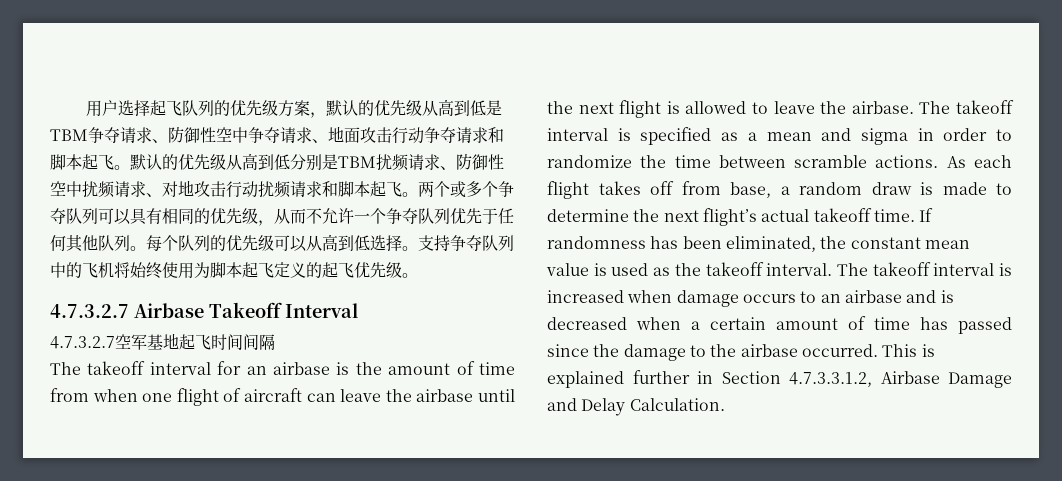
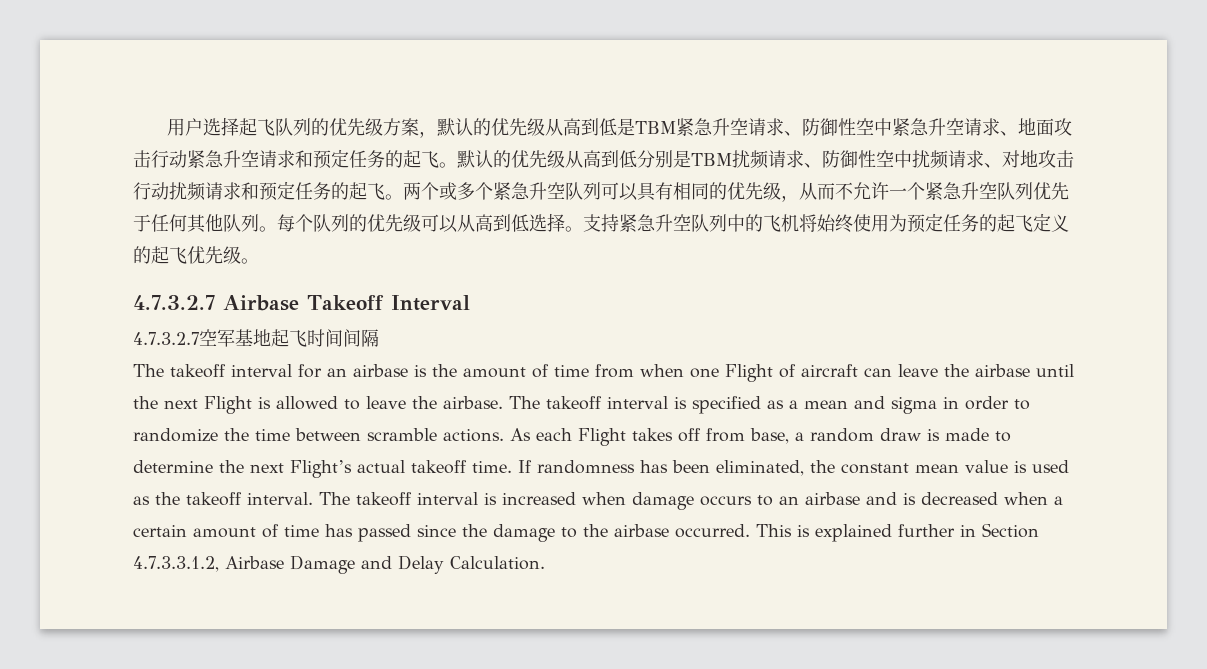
[88,126,280,143] 争夺请求、防御性空中争夺 -> [676,118,965,136] 紧急升空请求、防御性空中紧急升空
[424,127,504,143] [50,154,82,170] 争夺请求和脚本 -> [187,149,403,169] 紧急升空请求和预定任务的
[338,181,370,197] 脚本 -> [259,181,349,201] 预定任务的
[498,181,514,197] [50,208,66,224] 争夺 -> [493,182,565,200] 紧急升空
[386,208,418,224] 争夺 -> [925,182,997,200] 紧急升空
[450,235,482,251] 争夺 -> [619,214,691,232] 紧急升空
[210,262,242,278] 脚本 -> [907,213,997,233] 预定任务的
[176,388,219,406] flight -> [725,364,773,382] Flight
[619,100,662,118] flight -> [204,396,252,414] Flight
[547,181,589,199] flight -> [578,428,626,446] Flight
[702,208,757,226] flight’s -> [290,460,352,478] Flight’s

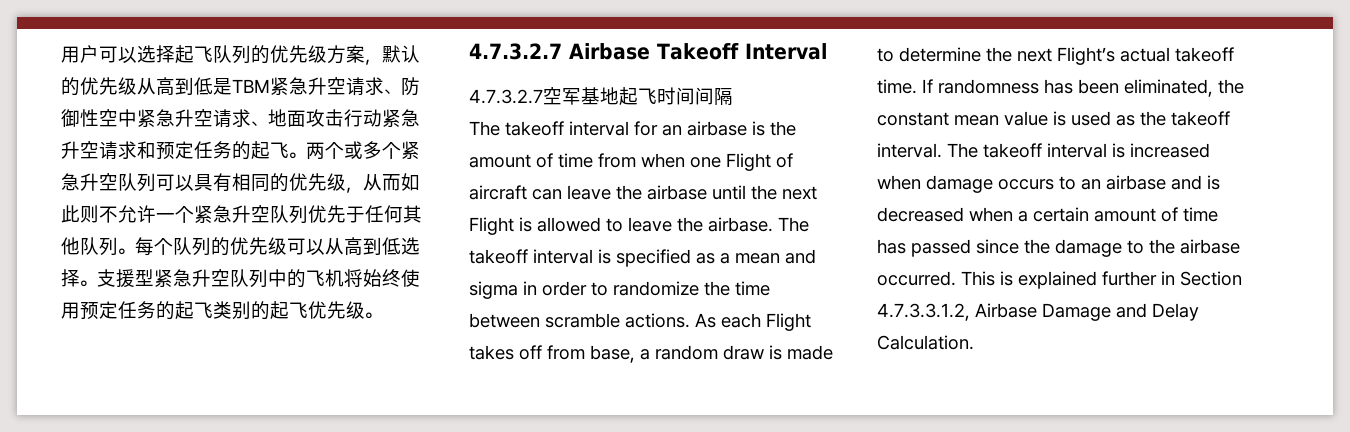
(204, 127) none -> [99,46,137,63] 可以
[457,150,1074,169] [133,181,403,201] 默认的优先级从高到低分别是TBM扰频请求、防御性空中扰频请求、对地攻击行动扰频请求和预定任务的起飞。 -> (306, 155) none
(835, 191) none -> [401,173,420,191] [61,205,99,223] 如此则
[601,214,619,232] 持 -> [116,269,154,288] 援型
[889,213,1069,233] 为预定任务的起飞定义 -> [80,301,251,320] 预定任务的起飞类别

